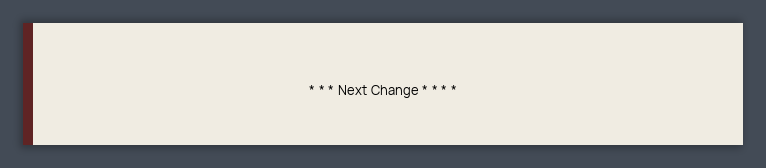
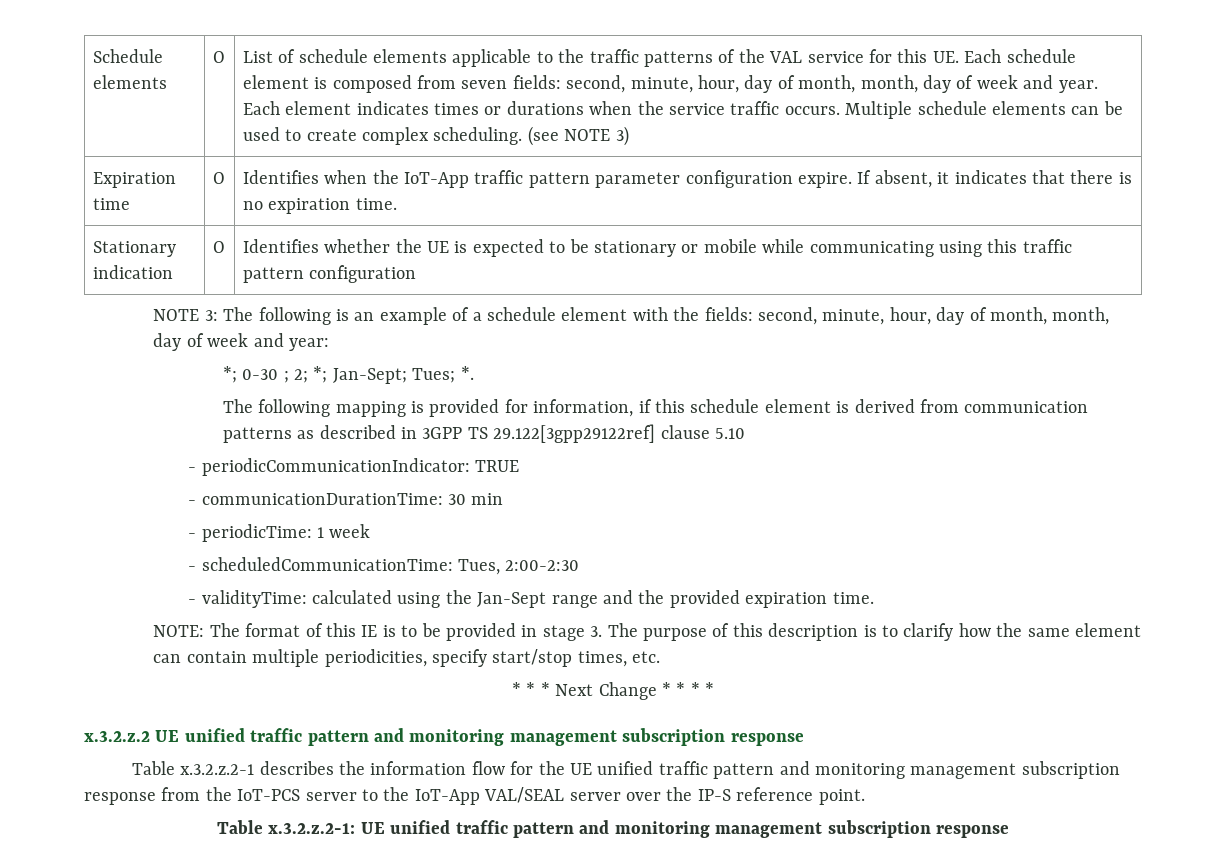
(309, 90) none -> [92,49,163,63] [92,75,167,89] [212,51,225,63] [242,49,1076,67] [242,75,1098,93] [242,101,1123,119] [242,126,629,146] [92,172,176,188] [92,198,130,210] [212,172,225,184] [242,170,1132,188] [242,198,397,214] [92,241,176,257] [92,265,173,279] [212,241,225,253] [242,239,1072,257] [242,265,417,283] [153,307,1110,325] [153,333,330,351] [222,366,474,384] [222,399,1089,417] [222,424,746,443] [188,458,519,476] [188,493,504,505] [188,524,371,542] [188,557,580,575] [188,590,874,608] [153,623,1142,641] [153,649,661,667] Schedule elements | O | List of schedule elements applicable to the traffic patterns of the VAL service for this UE. Each schedule element is composed from seven fields: second, minute, hour, day of month, month, day of week and year. Each element indicates times or durations when the service traffic occurs. Multiple schedule elements can be used to create complex scheduling. (see NOTE 3) // Expiration time | O | Identifies when the IoT-App traffic pattern parameter configuration expire. If absent, it indicates that there is no expiration time. // Stationary indication | O | Identifies whether the UE is expected to be stationary or mobile while communicating using this traffic pattern configuration // NOTE 3: The following is an example of a schedule element with the fields: second, minute, hour, day of month, month, day of week and year: // *; 0-30 ; 2; *; Jan-Sept; Tues; *. // The following mapping is provided for information, if this schedule element is derived from communication patterns as described in 3GPP TS 29.122[3gpp29122ref] clause 5.10 // - periodicCommunicationIndicator: TRUE // - communicationDurationTime: 30 min // - periodicTime: 1 week // - scheduledCommunicationTime: Tues, 2:00-2:30 // - validityTime: calculated using the Jan-Sept range and the provided expiration time. // NOTE: The format of this IE is to be provided in stage 3. The purpose of this description is to clarify how the same element can contain multiple periodicities, specify start/stop times, etc. //
(457, 90) none -> [84,728,804,746] [131,761,1120,779] [84,787,865,805] [217,820,1009,838] // x.3.2.z.2 UE unified traffic pattern and monitoring management subscription response // Table x.3.2.z.2-1 describes the information flow for the UE unified traffic pattern and monitoring management subscription response from the IoT-PCS server to the IoT-App VAL/SEAL server over the IP-S reference point. // Table x.3.2.z.2-1: UE unified traffic pattern and monitoring management subscription response

